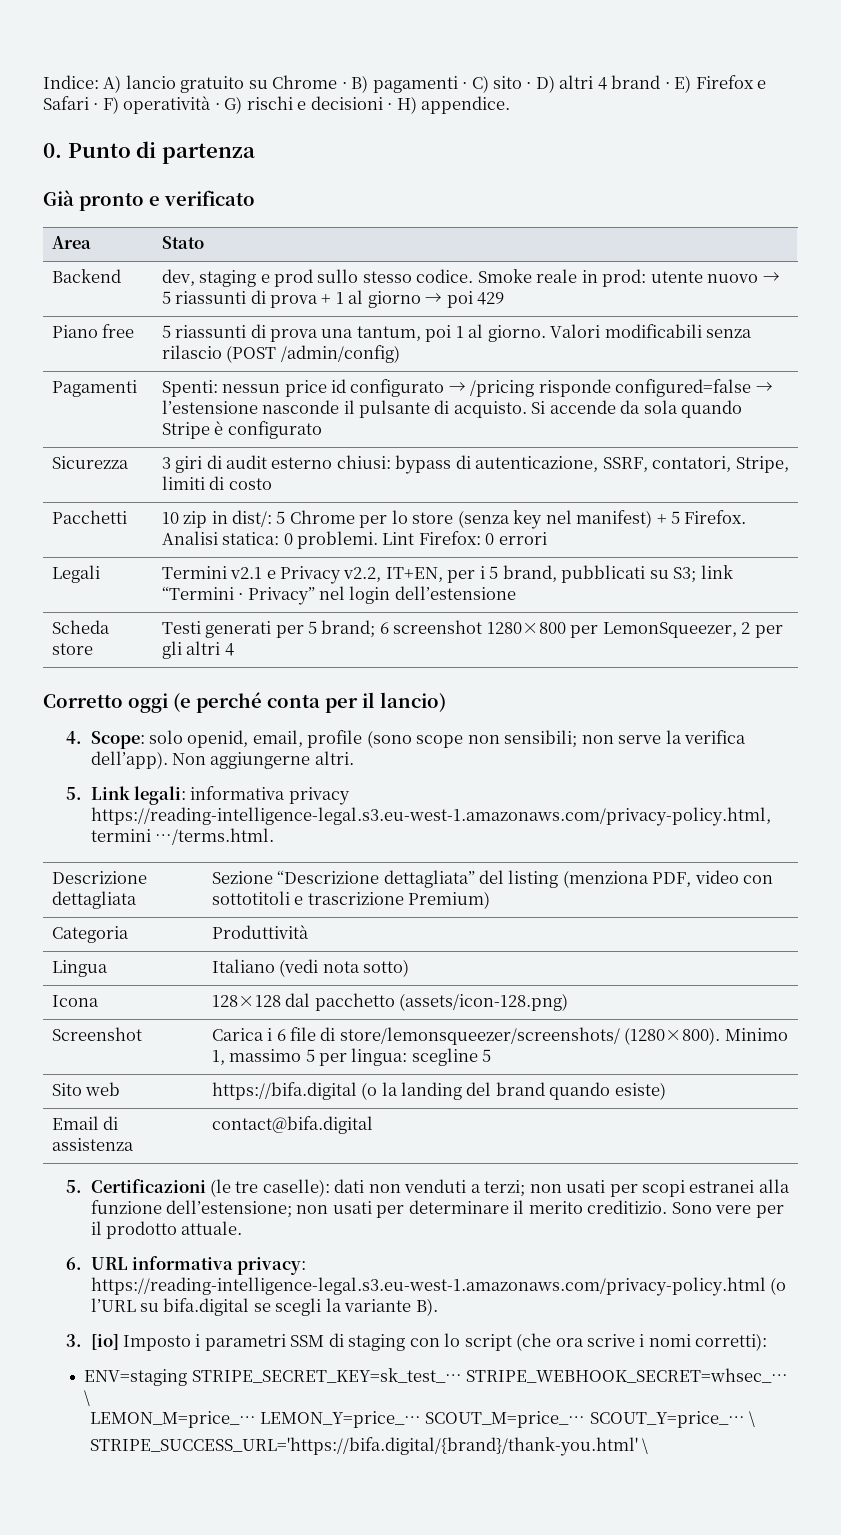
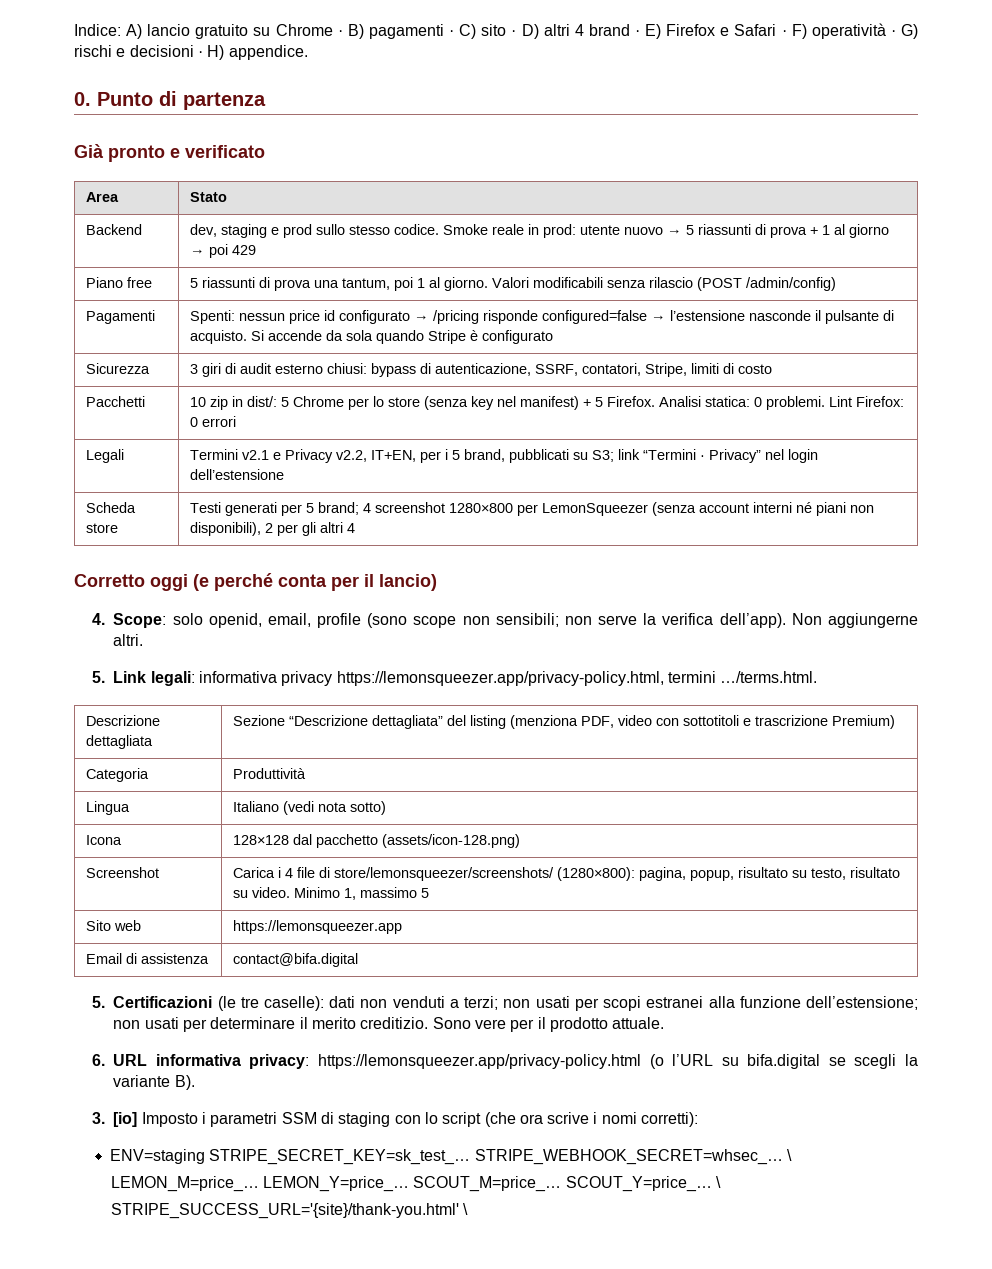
[379,622,389,634] 6 -> [362,503,371,513] 4
[602,622,737,638] LemonSqueezer, -> [541,502,874,516] [189,522,261,536] LemonSqueezer (senza account interni né piani non disponibili),
[90,807,771,826] https://reading-intelligence-legal.s3.eu-west-1.amazonaws.com/privacy-policy.html, -> [336,671,664,686] https://lemonsqueezer.app/privacy-policy.html,
[276,1029,286,1041] 6 -> [284,868,293,878] 4
[624,1027,788,1045] [211,1048,492,1066] [51,1082,121,1096] [211,1082,666,1100] (1280×800). Minimo 1, massimo 5 per lingua: scegline 5 // Sito web | https://bifa.digital (o la landing del brand quando esiste) -> [556,867,900,881] [232,887,429,900] [85,920,141,931] [232,920,402,934] (1280×800): pagina, popup, risultato su testo, risultato su video. Minimo 1, massimo 5 // Sito web | https://lemonsqueezer.app
[90,1277,766,1296] https://reading-intelligence-legal.s3.eu-west-1.amazonaws.com/privacy-policy.html -> [318,1054,642,1069] https://lemonsqueezer.app/privacy-policy.html
[89,1437,638,1456] STRIPE_SUCCESS_URL='https://bifa.digital/{brand}/thank-you.html' -> [110,1203,459,1219] STRIPE_SUCCESS_URL='{site}/thank-you.html'

